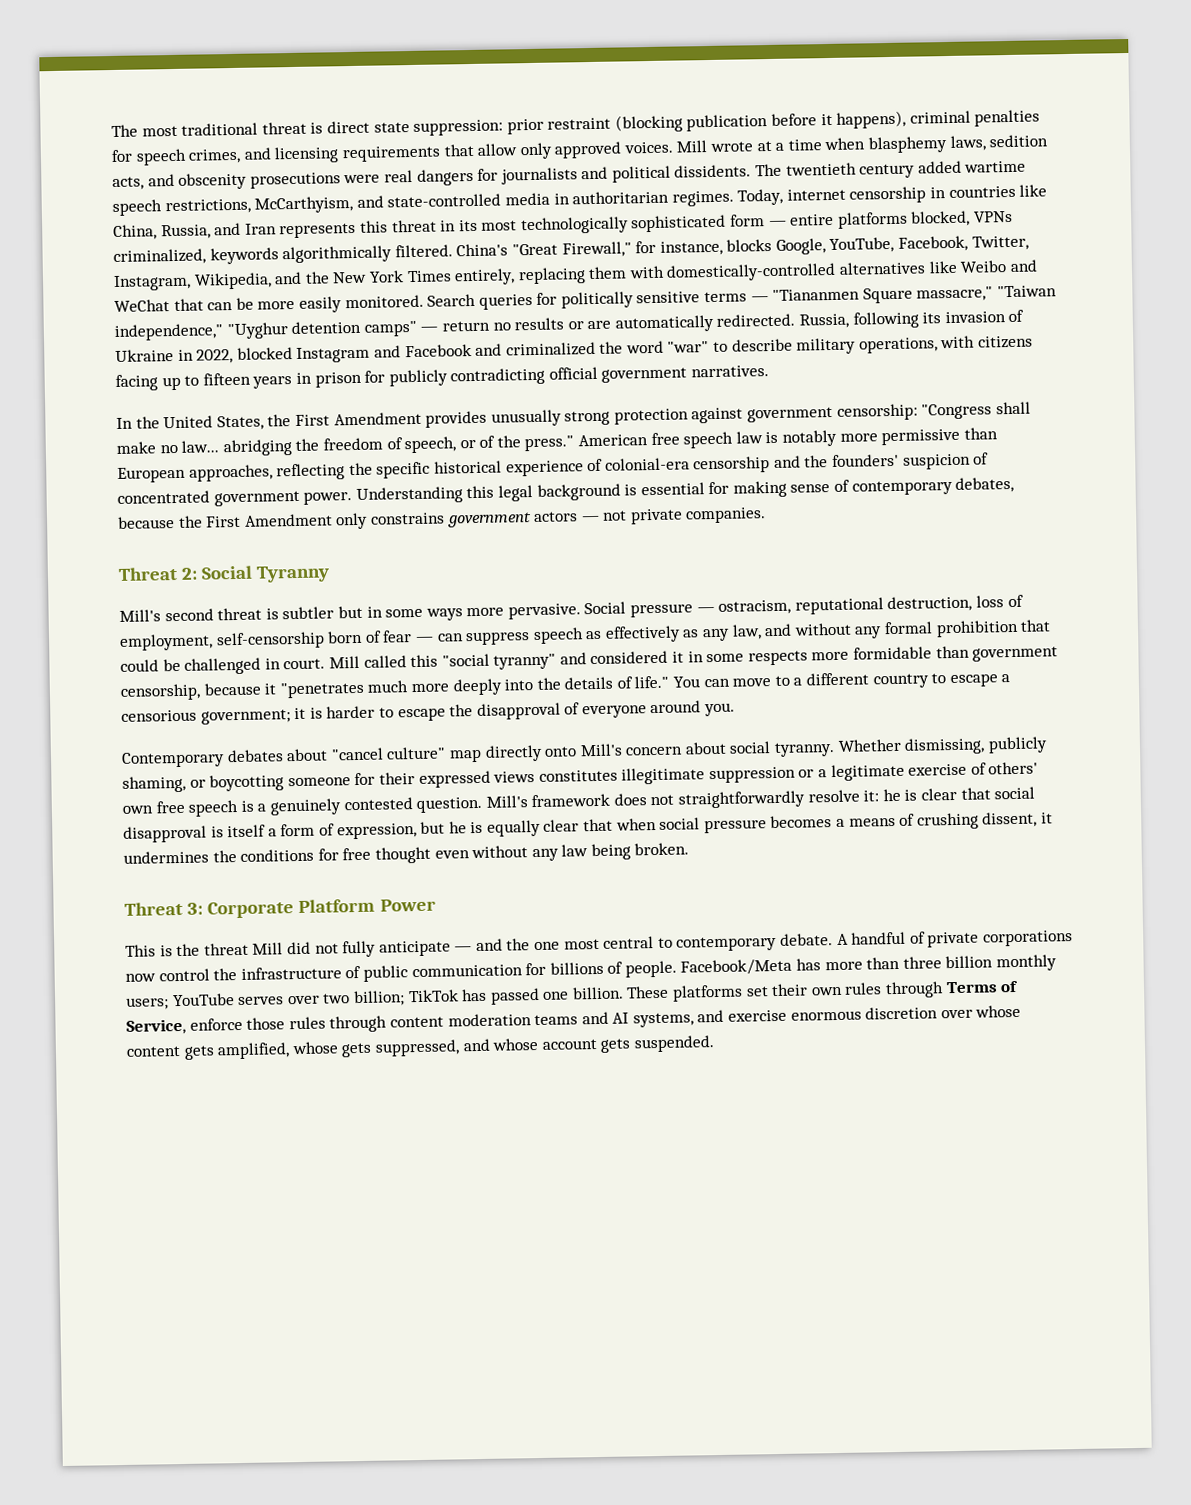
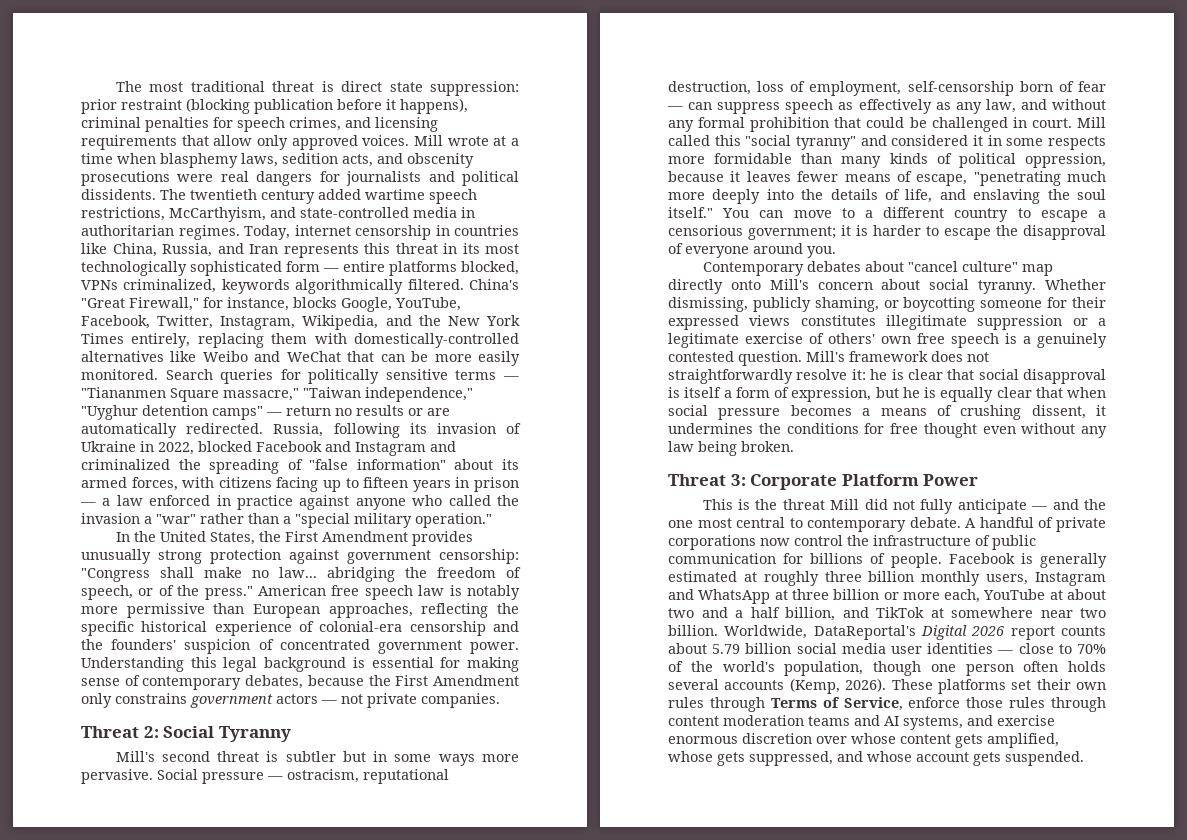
[296,337,938,363] Instagram and Facebook and criminalized the word "war" to describe military operations, -> [256,441,456,456] [81,459,519,474] [81,477,178,491] Facebook and Instagram and criminalized the spreading of "false information" about its armed forces,
[364,365,770,387] for publicly contradicting official government narratives. -> [80,495,519,510] [81,513,492,528] — a law enforced in practice against anyone who called the invasion a "war" rather than a "special military operation."
[972,646,1059,662] [120,681,365,701] government censorship, because it "penetrates -> [841,153,1106,168] [668,171,1061,186] many kinds of political oppression, because it leaves fewer means of escape, "penetrating
[634,675,670,689] life." -> [905,189,1106,204] [668,207,713,218] life, and enslaving the soul itself."
[680,954,1058,976] [126,986,624,1010] Facebook/Meta has more than three billion monthly users; YouTube serves over two billion; TikTok has passed one billion. -> [948,553,1107,568] [668,571,1106,586] [668,589,1106,604] [668,607,1106,621] [668,625,1106,640] [668,643,1106,654] [668,661,1106,676] [668,678,887,694] Facebook is generally estimated at roughly three billion monthly users, Instagram and WhatsApp at three billion or more each, YouTube at about two and a half billion, and TikTok at somewhere near two billion. Worldwide, DataReportal's Digital 2026 report counts about 5.79 billion social media user identities — close to 70% of the world's population, though one person often holds several accounts (Kemp, 2026).

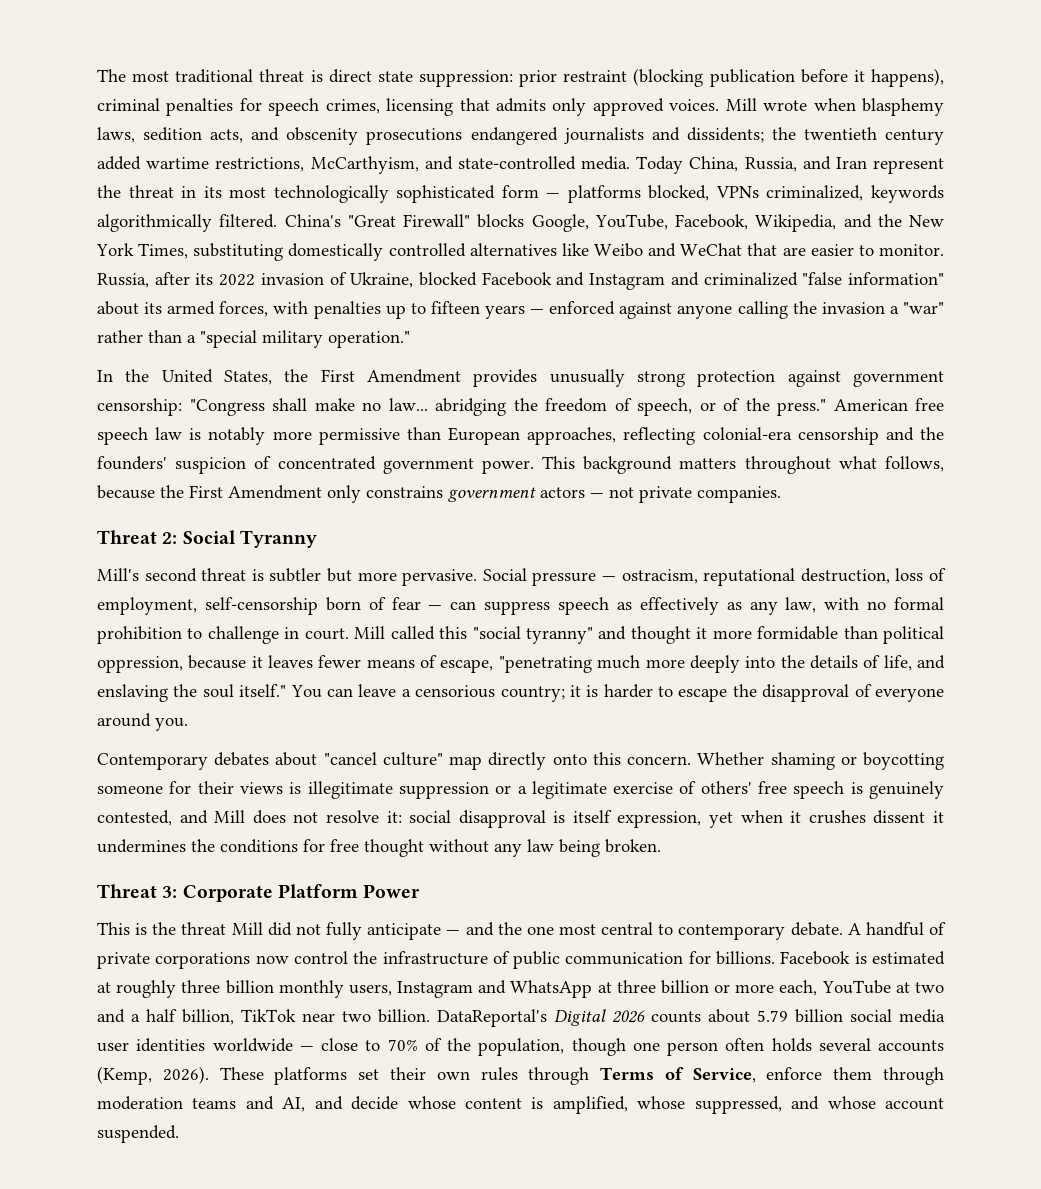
[345,117,438,132] [81,135,253,150] and licensing requirements that allow -> [386,98,546,116] licensing that admits
[493,136,519,146] [81,153,113,164] at a time -> (808, 105) none
[177,171,519,186] [81,189,186,200] were real dangers for journalists and political dissidents. The -> [470,127,796,145] endangered journalists and dissidents; the
[429,189,477,204] speech -> (210, 163) none
[413,207,475,218] [81,225,519,240] [81,243,107,254] media in authoritarian regimes. Today, internet censorship in countries like -> [581,156,684,174] media. Today
[283,243,390,258] represents this -> [872,158,944,174] [97,185,121,198] represent the
[343,261,385,272] entire -> (561, 195) none
[129,297,289,311] Firewall," for instance, -> [403,214,470,227] Firewall"
[157,315,296,330] Twitter, Instagram, -> (748, 222) none
[81,333,519,348] Times entirely, replacing them with domestically-controlled -> [138,243,466,261] Times, substituting domestically controlled
[380,351,521,366] [81,369,519,384] [81,387,473,402] [81,405,450,420] [81,423,521,438] [81,441,194,455] can be more easily monitored. Search queries for politically sensitive terms — "Tiananmen Square massacre," "Taiwan independence," "Uyghur detention camps" — return no results or are automatically redirected. Russia, following its invasion of Ukraine in 2022, -> [782,244,944,256] [97,272,414,288] are easier to monitor. Russia, after its 2022 invasion of Ukraine,
[178,459,303,474] the spreading of -> (798, 279) none
[218,477,319,492] citizens facing -> [313,301,381,319] penalties
[455,477,520,492] [80,495,491,510] in prison — a law enforced in practice against anyone who called -> [530,301,788,319] — enforced against anyone calling
[497,603,519,614] [81,621,314,636] the specific historical experience of -> (696, 436) none
[81,657,519,672] [81,675,304,690] Understanding this legal background is essential for making sense of contemporary debates, -> [542,456,944,474] This background matters throughout what follows,
[373,751,475,766] in some ways -> (352, 575) none
[1020,99,1106,110] [668,117,1008,132] and without any formal prohibition that could be challenged -> [824,597,944,610] [97,626,279,644] with no formal prohibition to challenge
[891,135,1106,150] [668,153,952,168] considered it in some respects more formidable than many kinds of -> [630,626,878,644] thought it more formidable than
[793,207,1088,222] move to a different country to escape -> [358,684,397,697] leave
[748,226,836,240] government; -> [500,686,565,702] country;
[769,279,1106,294] [668,297,879,312] Mill's concern about social tyranny. Whether dismissing, publicly shaming, -> [592,752,835,770] this concern. Whether shaming
[668,315,876,330] expressed views constitutes -> [239,782,302,794] views is
[881,336,911,344] own -> (752, 787) none
[1023,333,1107,348] [668,351,928,366] a genuinely contested question. Mill's framework -> [869,781,944,799] [97,810,246,826] genuinely contested, and Mill
[668,369,793,384] straightforwardly -> (319, 817) none
[870,369,1106,384] [668,387,1106,402] [668,405,1086,420] he is clear that social disapproval is itself a form of expression, but he is equally clear that when social pressure becomes a means of crushing dissent, -> [409,810,926,828] social disapproval is itself expression, yet when it crushes dissent
[982,426,1016,434] even -> (424, 848) none
[810,553,942,568] billions of people. -> [716,951,776,965] billions.
[1040,553,1107,568] generally -> (867, 958) none
[1067,589,1106,600] about -> (910, 987) none
[842,607,1033,618] and TikTok at somewhere -> [241,1009,296,1022] TikTok
[724,625,808,639] Worldwide, -> (430, 1016) none
[1010,626,1055,640] report -> (645, 1016) none
(994, 648) none -> [212,1038,293,1052] worldwide
[722,661,775,672] world's -> (471, 1044) none
[966,697,1106,712] [668,715,1055,730] [668,733,847,744] those rules through content moderation teams and AI systems, and exercise enormous discretion over -> [833,1067,945,1085] [97,1096,399,1112] them through moderation teams and AI, and decide
[955,734,983,748] gets -> [531,1097,544,1109] is
[717,752,745,766] gets -> (686, 1102) none
[973,752,1001,766] gets -> (945, 1104) none

